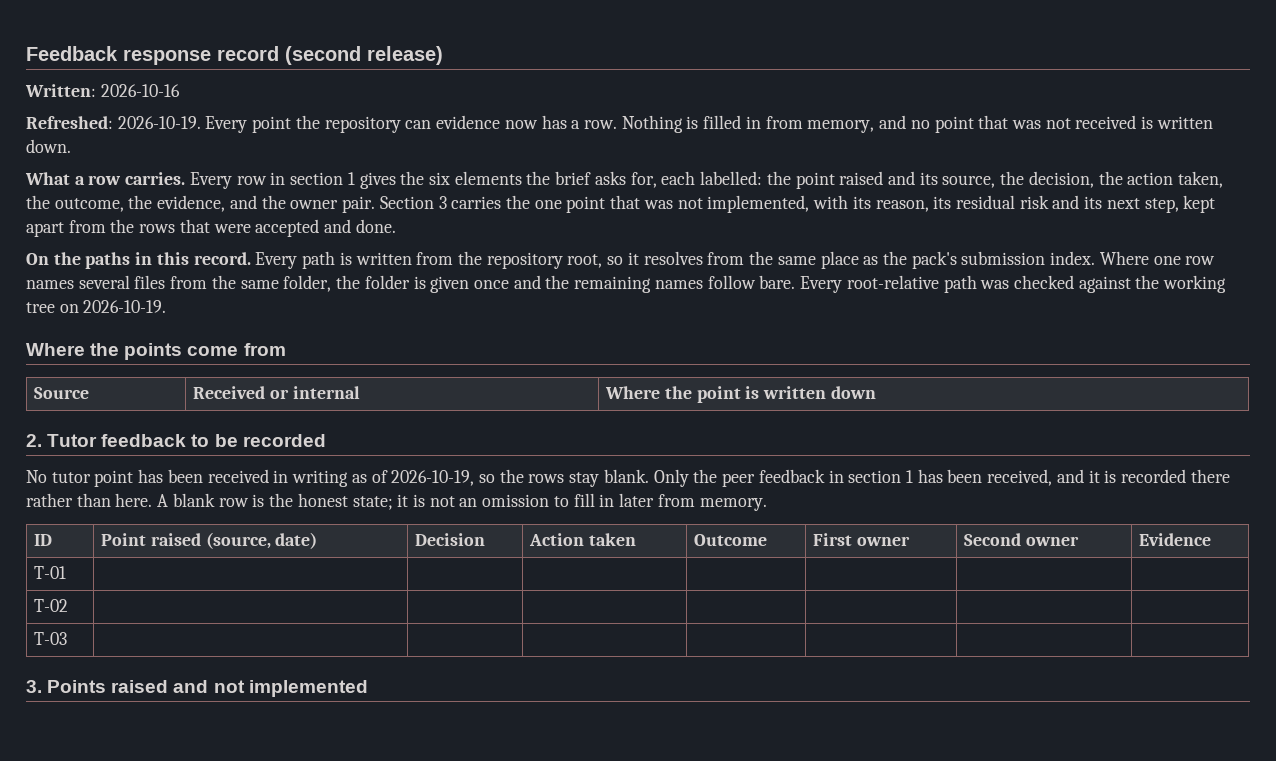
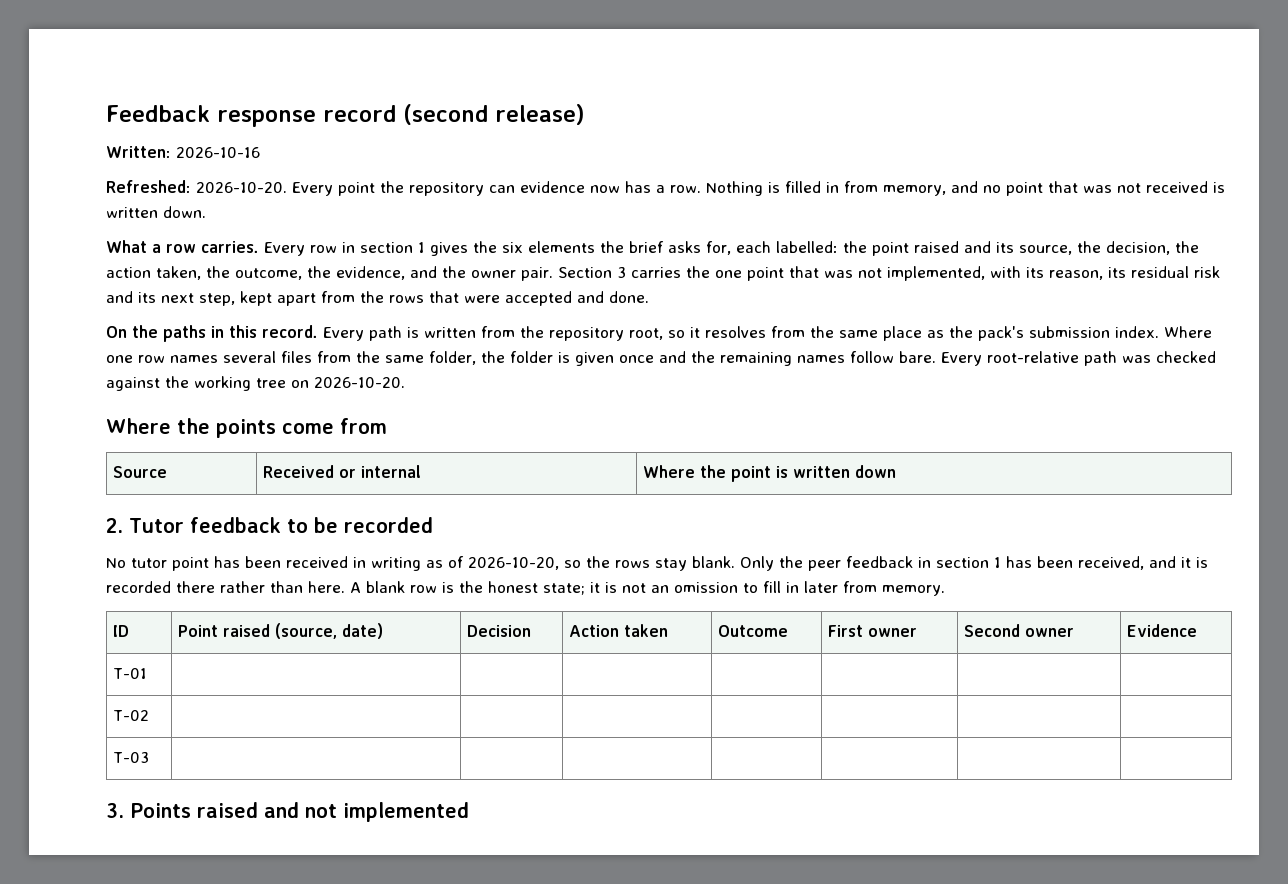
[117,116,201,129] 2026-10-19. -> [196,182,287,193] 2026-10-20.
[83,300,167,313] 2026-10-19. -> [314,377,405,388] 2026-10-20.
[391,470,475,486] 2026-10-19, -> [468,557,559,570] 2026-10-20,

